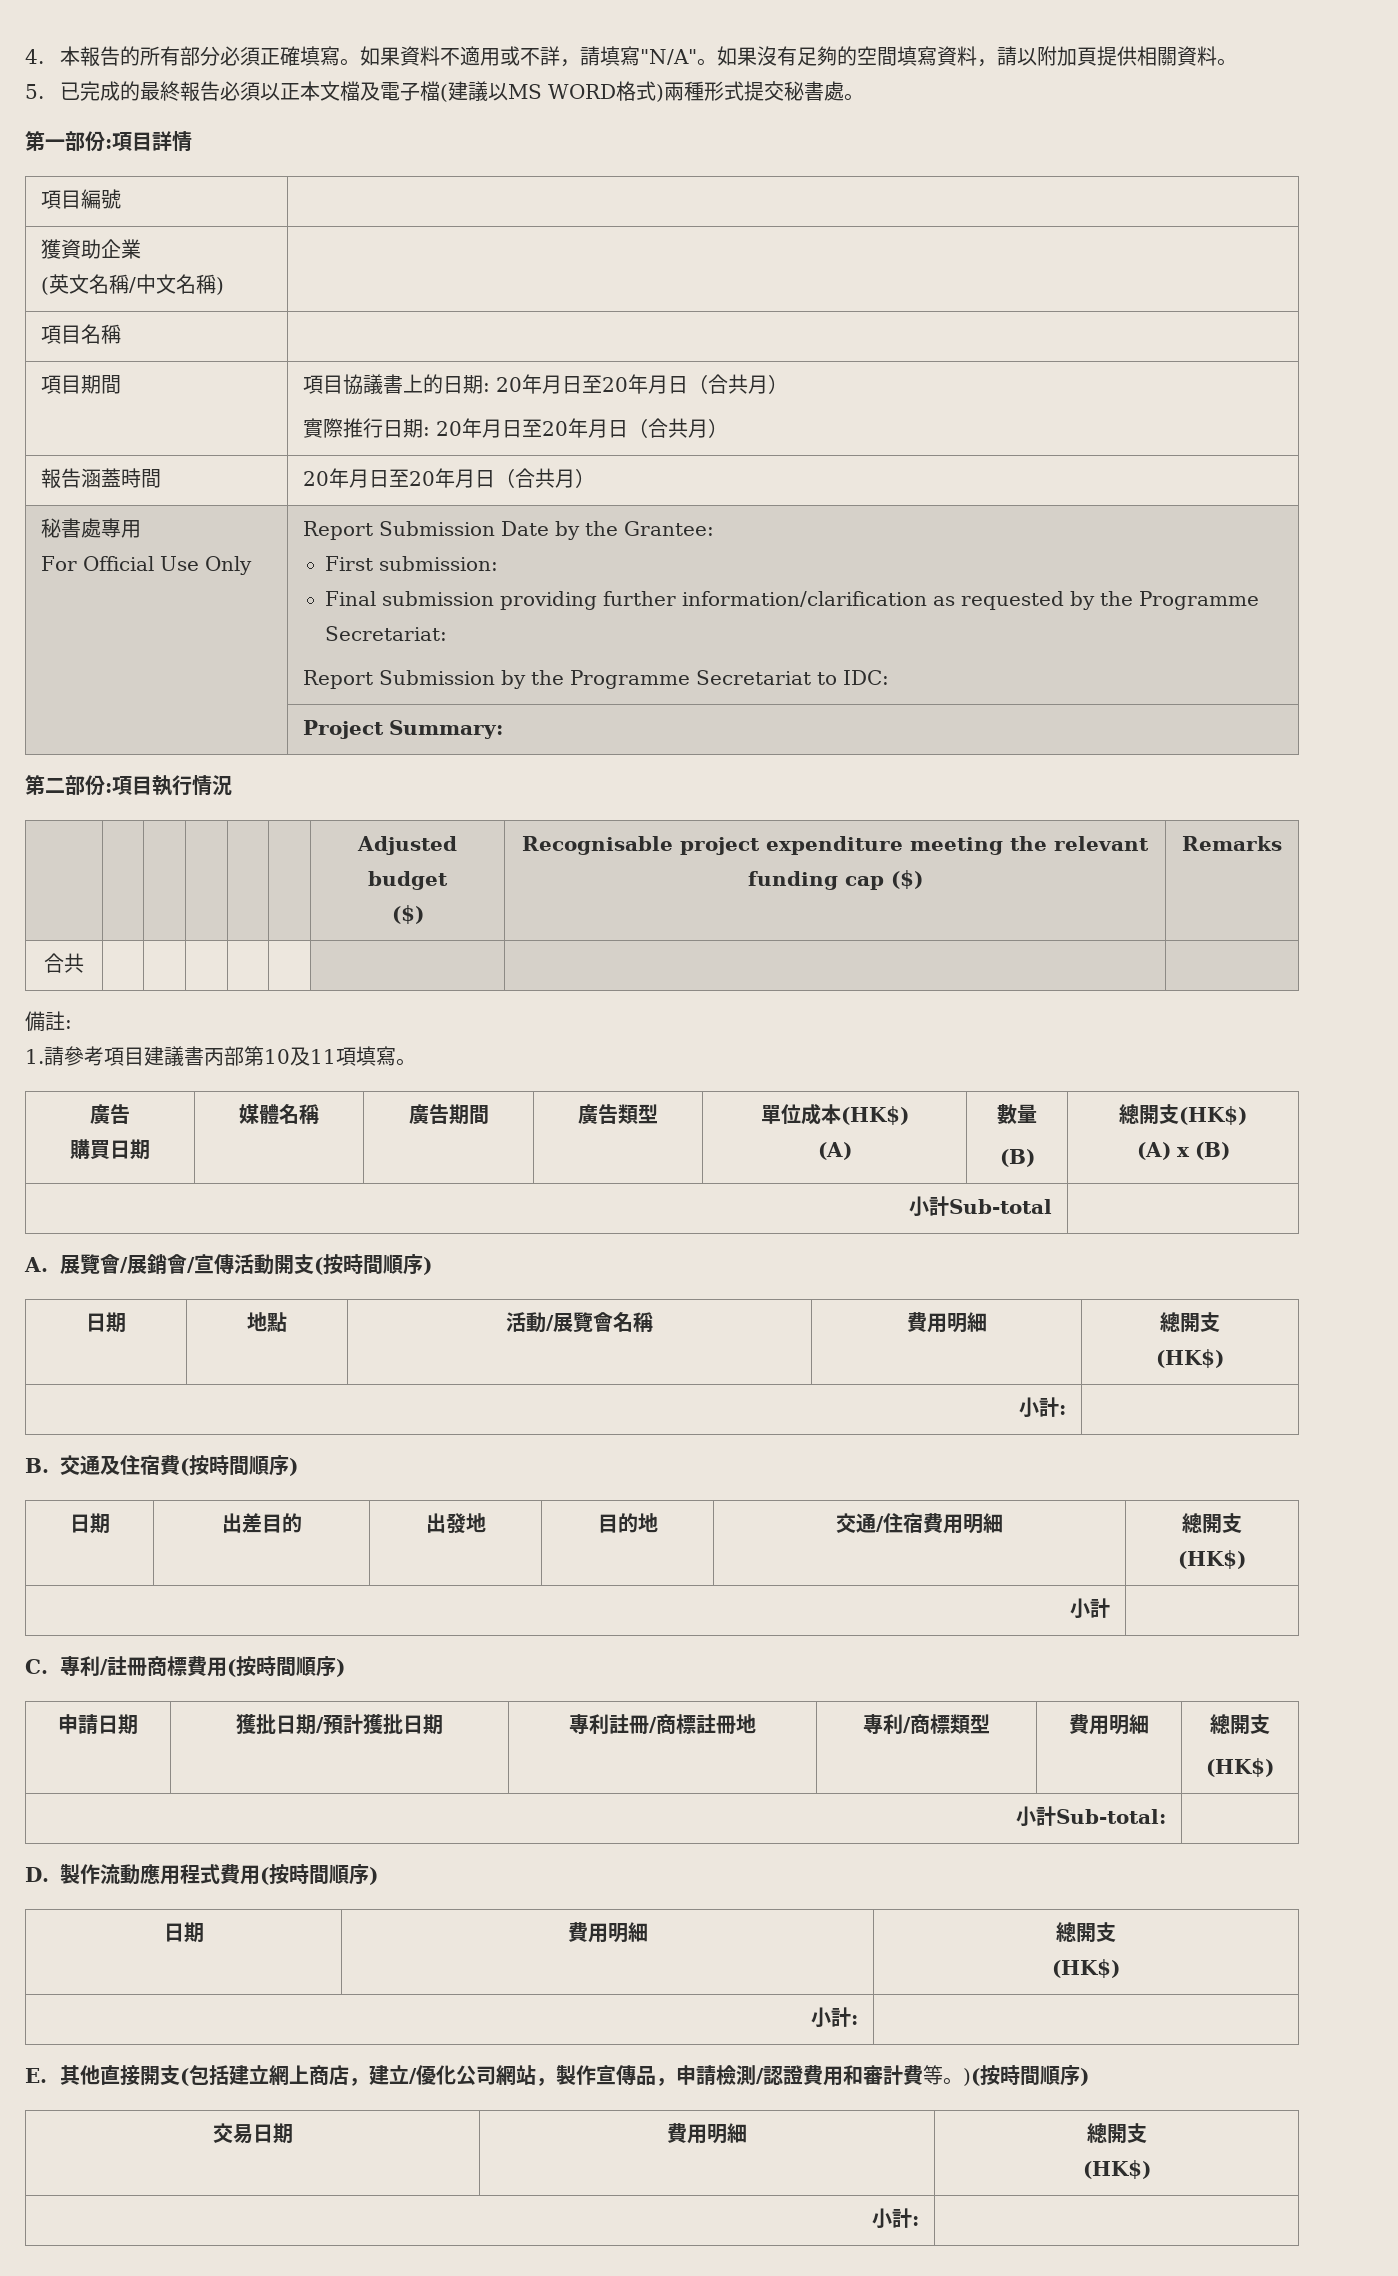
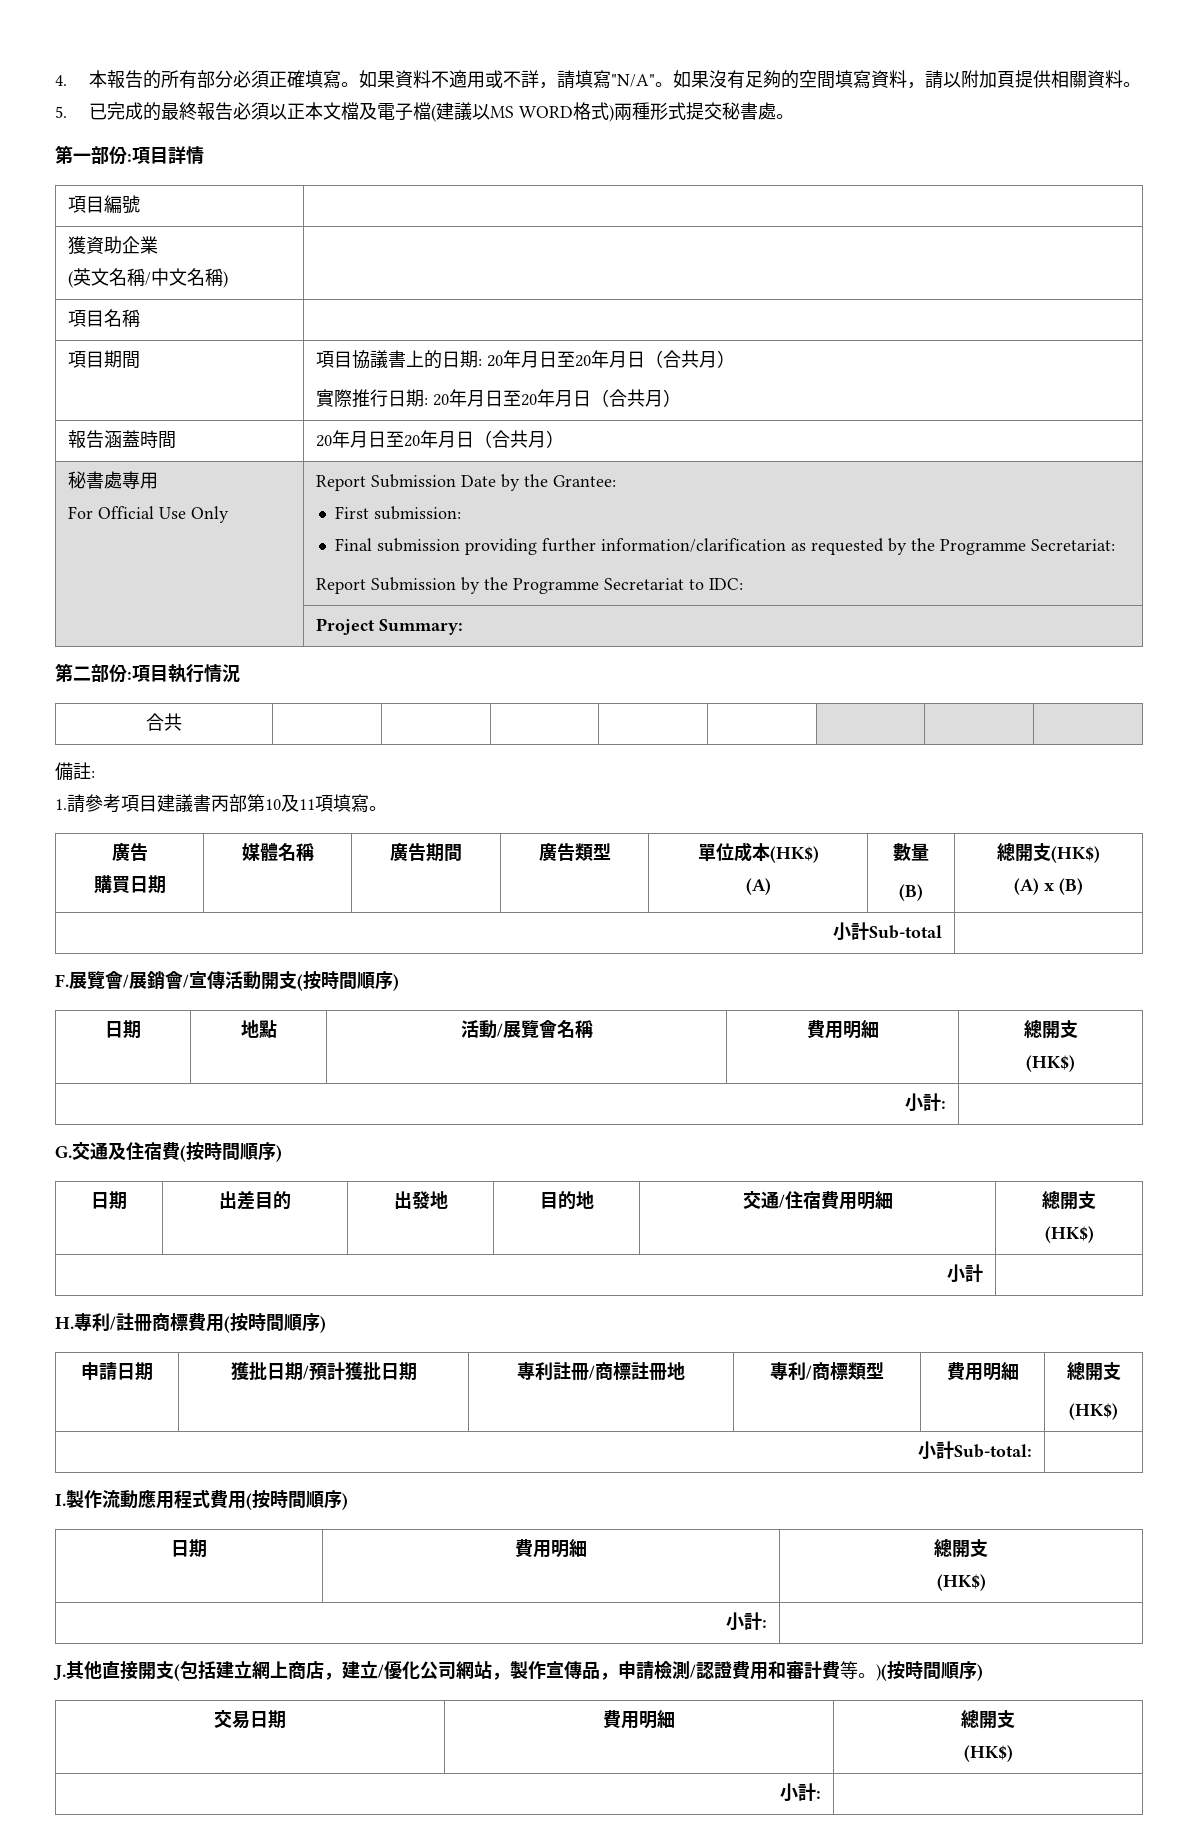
[357,836,457,855] [368,871,448,890] [391,905,424,924] [522,836,1149,855] [747,870,923,890] [1182,836,1282,851] // | | | | | | Adjusted budget // ($) | Recognisable project expenditure meeting the relevant funding cap ($) | Remarks -> (240, 673) none
[24,1257,48,1272] A. -> [55,974,69,987] F.
[25,1458,49,1473] B. -> [55,1146,72,1158] G.
[25,1659,48,1674] C. -> [55,1317,74,1329] H.
[25,1867,49,1882] D. -> [55,1494,66,1506] I.
[25,2068,47,2083] E. -> [53,1665,66,1681] J.

